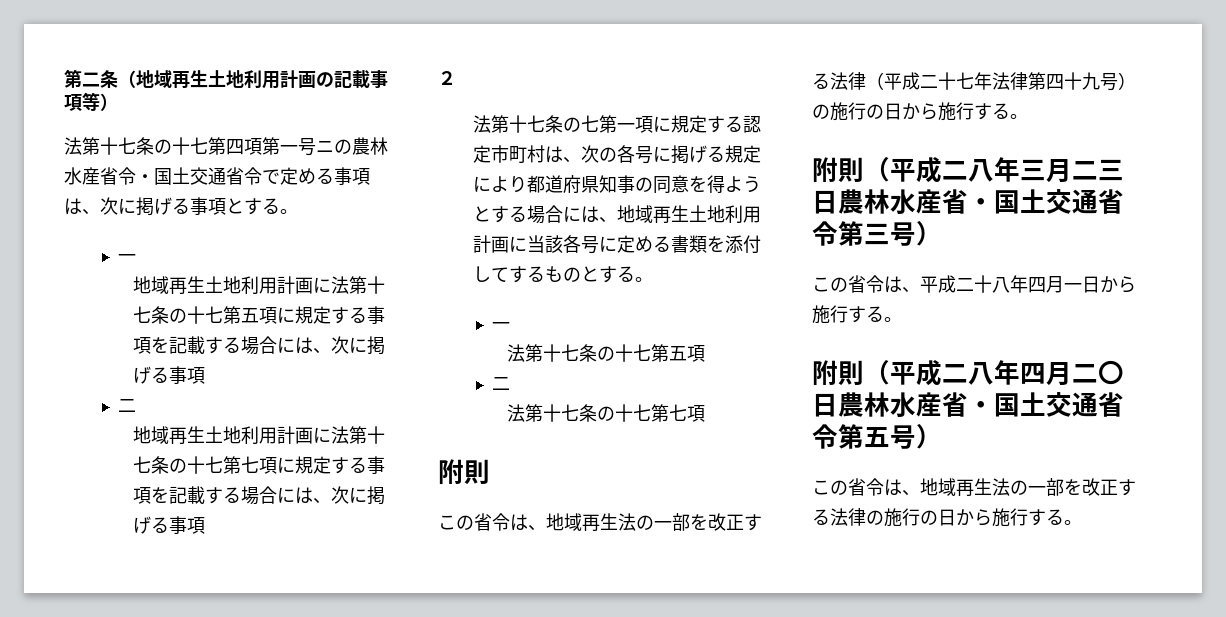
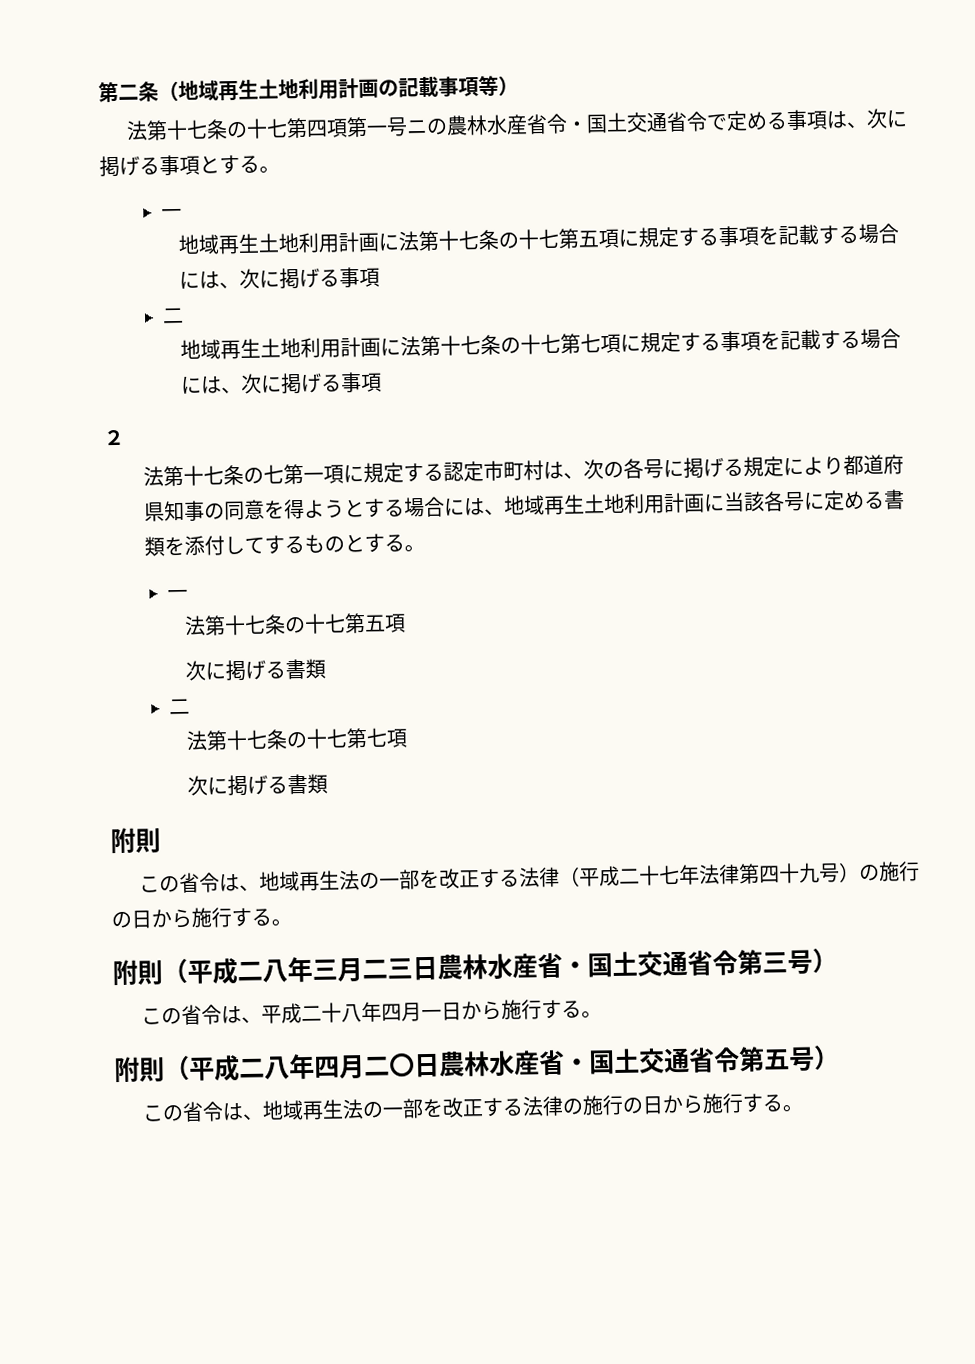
(706, 353) none -> [184,658,326,682] // 次に掲げる書類
(706, 413) none -> [186,773,328,797] // 次に掲げる書類

